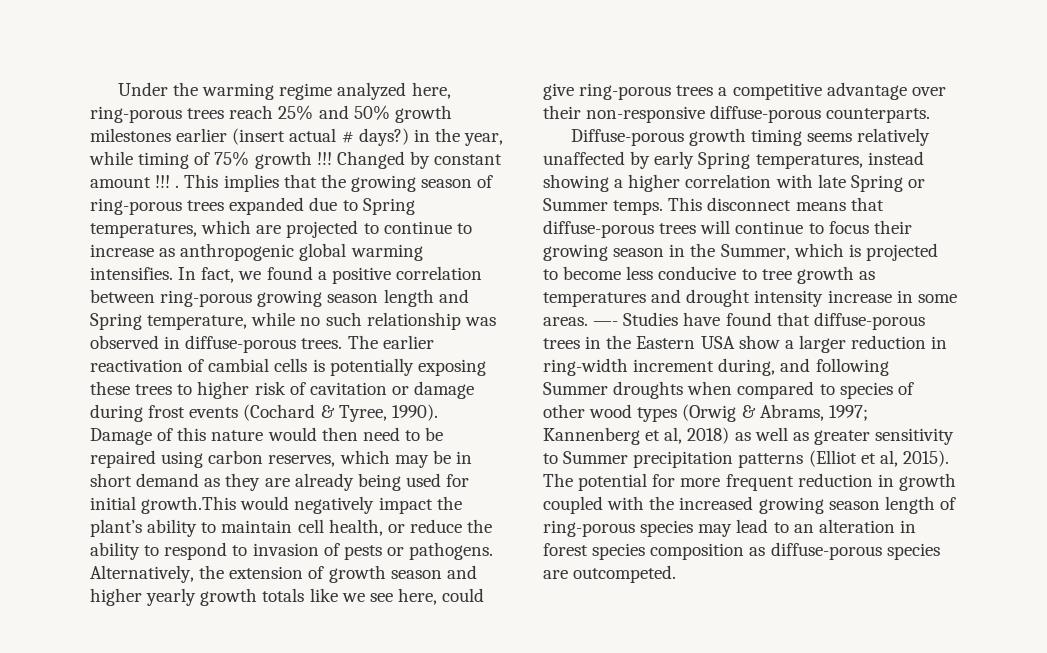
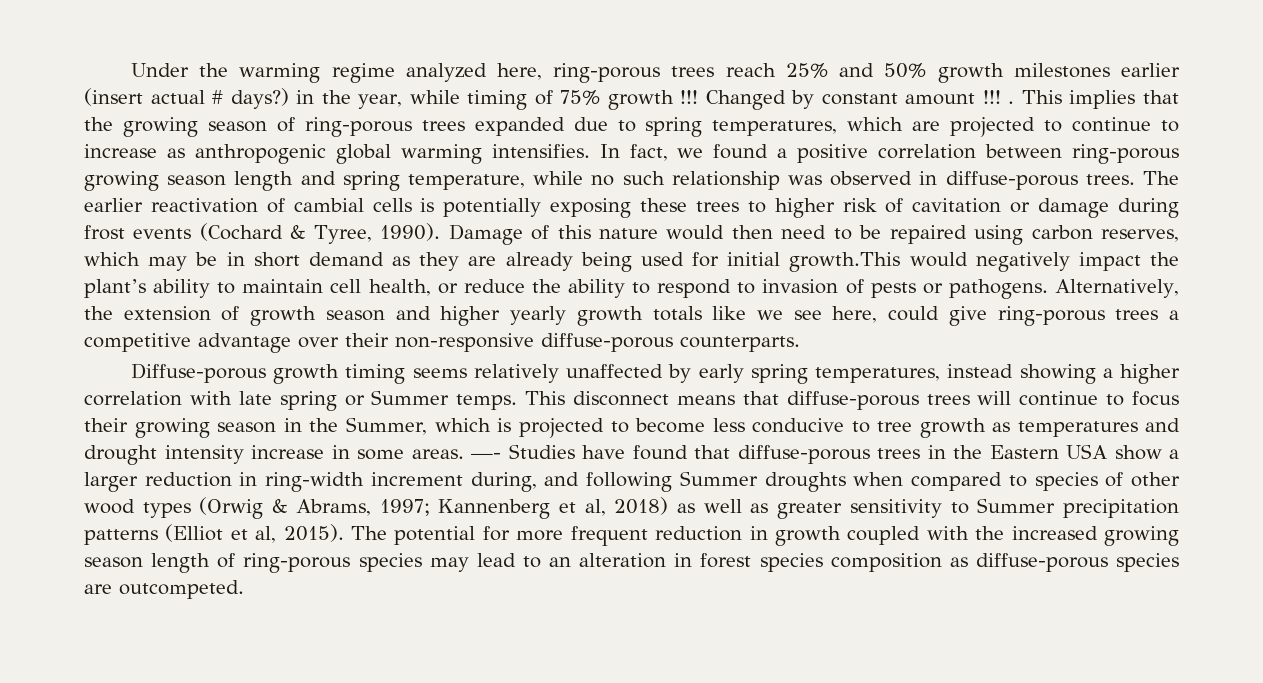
[362,198,415,215] Spring -> [645,117,703,137] spring
[90,313,142,330] Spring -> [342,171,400,191] spring
[698,152,751,169] Spring -> [750,364,808,384] spring
[850,175,903,192] Spring -> [279,391,337,411] spring

